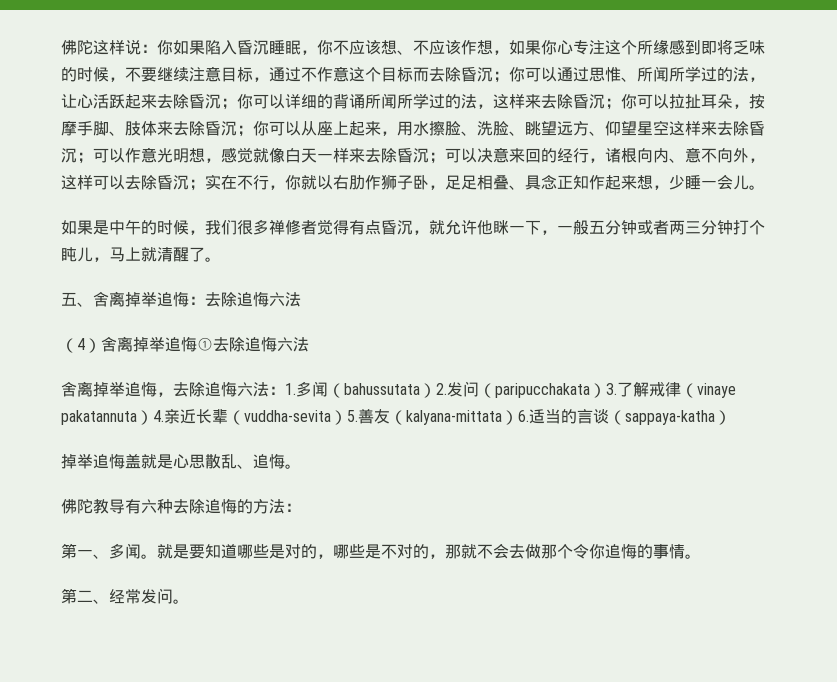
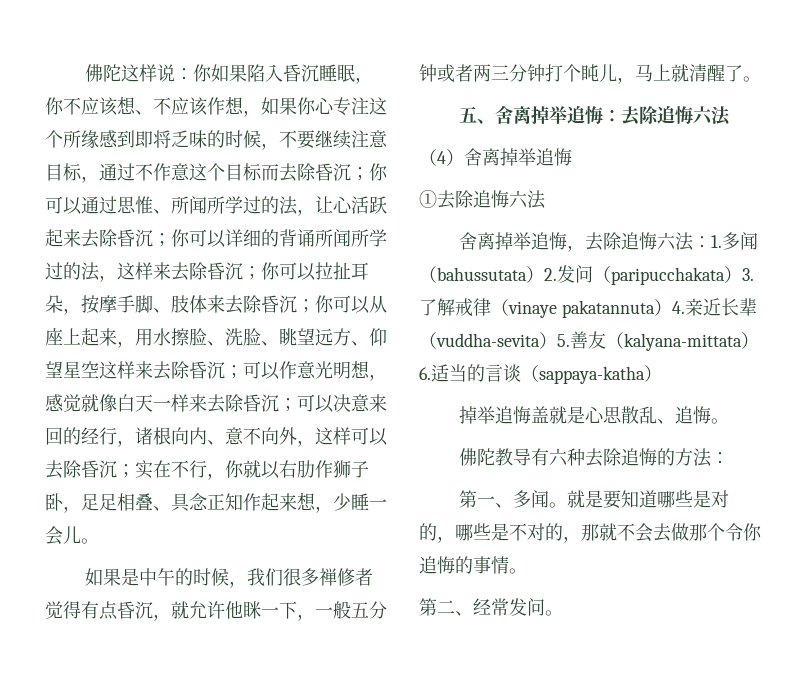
(197, 344) none -> (572, 157) //

